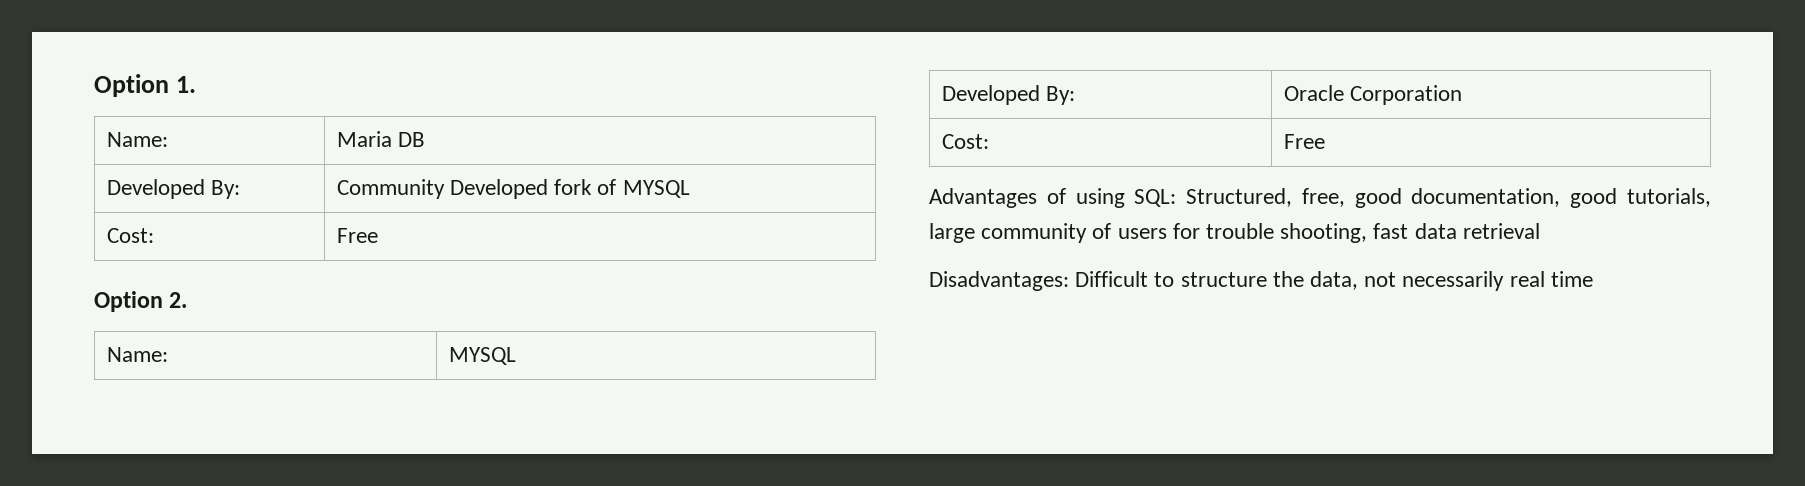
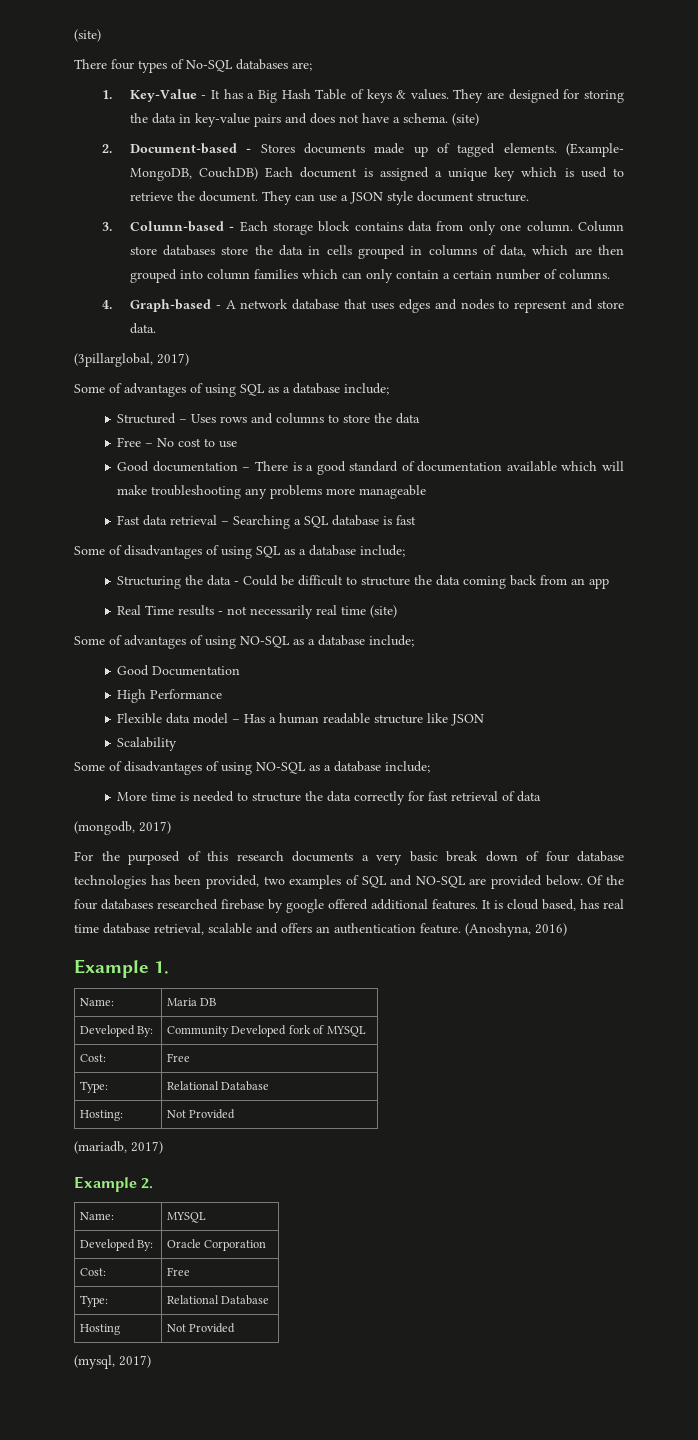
[94,74,169,97] Option -> [74,29,101,42] [74,59,312,73] [101,89,625,103] [129,113,479,127] [101,143,625,157] [129,167,625,181] [129,191,529,205] [101,221,625,235] [129,245,625,259] [129,269,610,283] [101,299,625,313] [129,323,156,334] [74,353,189,367] [74,383,389,397] [117,413,421,424] [117,437,238,448] [117,461,624,475] [117,485,427,499] [117,515,417,529] [74,545,405,559] [117,575,610,589] [117,605,398,619] [74,635,414,649] [117,665,241,676] [117,689,223,703] [117,713,485,726] [117,737,178,751] [74,761,430,775] [117,791,542,805] [74,821,171,835] [74,851,624,865] [74,875,625,889] [74,899,624,913] [74,923,567,937] [74,959,149,978] (site) // There four types of No-SQL databases are; // 1. Key-Value - It has a Big Hash Table of keys & values. They are designed for storing the data in key-value pairs and does not have a schema. (site) // 2. Document-based - Stores documents made up of tagged elements. (Example- MongoDB, CouchDB) Each document is assigned a unique key which is used to retrieve the document. They can use a JSON style document structure. // 3. Column-based - Each storage block contains data from only one column. Column store databases store the data in cells grouped in columns of data, which are then grouped into column families which can only contain a certain number of columns. // 4. Graph-based - A network database that uses edges and nodes to represent and store data. // (3pillarglobal, 2017) // Some of advantages of using SQL as a database include; // Structured – Uses rows and columns to store the data // Free – No cost to use // Good documentation – There is a good standard of documentation available which will make troubleshooting any problems more manageable // Fast data retrieval – Searching a SQL database is fast // Some of disadvantages of using SQL as a database include; // Structuring the data - Could be difficult to structure the data coming back from an app // Real Time results - not necessarily real time (site) // Some of advantages of using NO-SQL as a database include; // Good Documentation // High Performance // Flexible data model – Has a human readable structure like JSON // Scalability // Some of disadvantages of using NO-SQL as a database include; // More time is needed to structure the data correctly for fast retrieval of data // (mongodb, 2017) // For the purposed of this research documents a very basic break down of four database technologies has been provided, two examples of SQL and NO-SQL are provided below. Of the four databases researched firebase by google offered additional features. It is cloud based, has real time database retrieval, scalable and offers an authentication feature. (Anoshyna, 2016) // Example
[94,291,163,312] // Option -> [80,1081,109,1093] [167,1081,270,1091] [80,1110,124,1121] [167,1109,236,1119] [74,1141,163,1154] [74,1176,137,1192] // Type: | Relational Database // Hosting: | Not Provided // (mariadb, 2017) // Example
[929,188,1711,208] [929,223,1540,243] [929,271,1593,291] // Advantages of using SQL: Structured, free, good documentation, good tutorials, large community of users for trouble shooting, fast data retrieval // Disadvantages: Difficult to structure the data, not necessarily real time -> [80,1295,109,1307] [167,1295,270,1305] [80,1324,121,1335] [167,1323,236,1333] [74,1355,151,1369] // Type: | Relational Database // Hosting | Not Provided // (mysql, 2017)

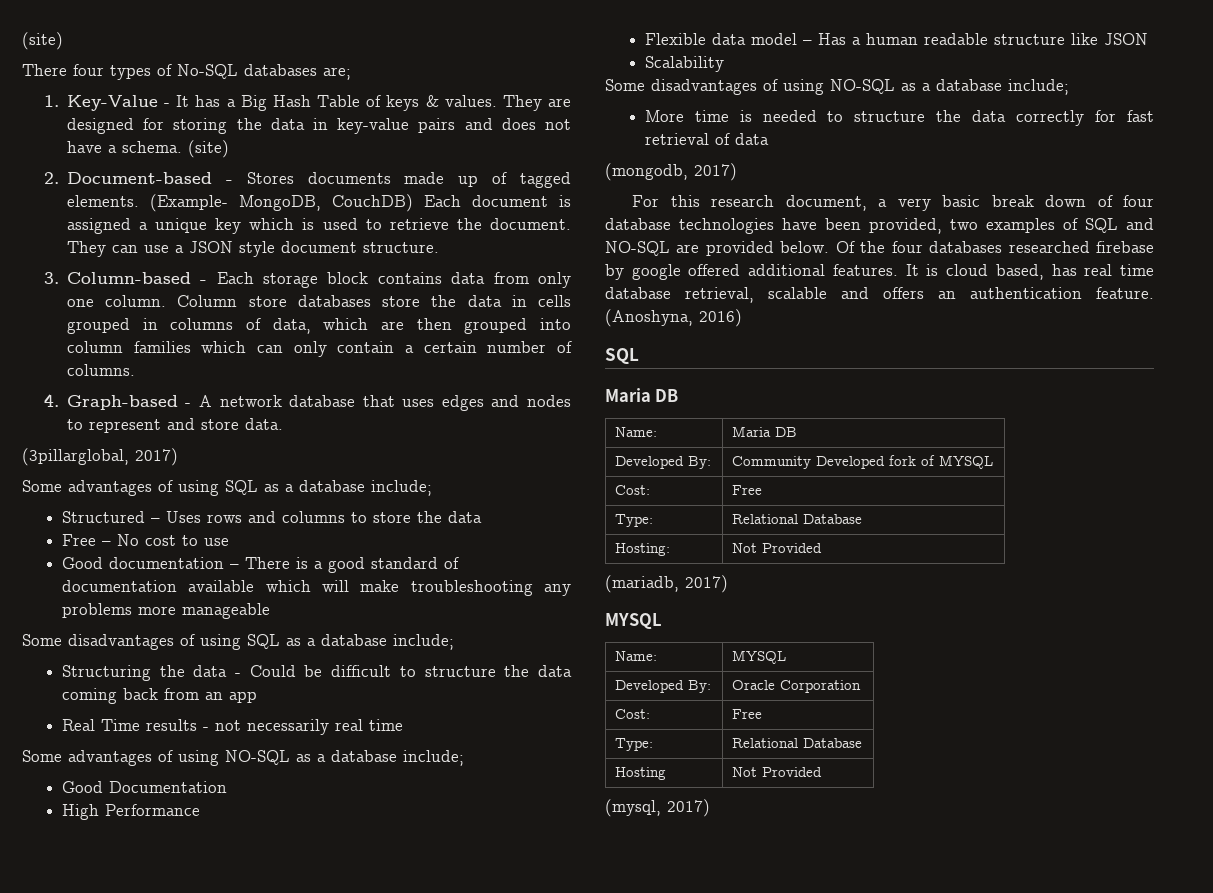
[109,383,122,393] of -> (62, 486) none
[117,515,417,529] [74,545,122,555] // Fast data retrieval – Searching a SQL database is fast // Some of -> [22,634,62,646] // Some
[370,605,398,618] [74,635,122,645] (site) // Some of -> [22,750,62,762] // Some
[109,761,122,771] of -> (645, 85) none
[101,851,201,865] the purposed of -> (660, 201) none
[292,851,353,862] documents -> [785,195,867,211] document,
[150,875,170,885] has -> [782,218,817,230] have
[74,959,170,978] Example 1. -> [605,348,639,365] [605,388,679,402] SQL // Maria DB
[74,1176,154,1192] Example 2. -> [605,613,662,629] MYSQL

